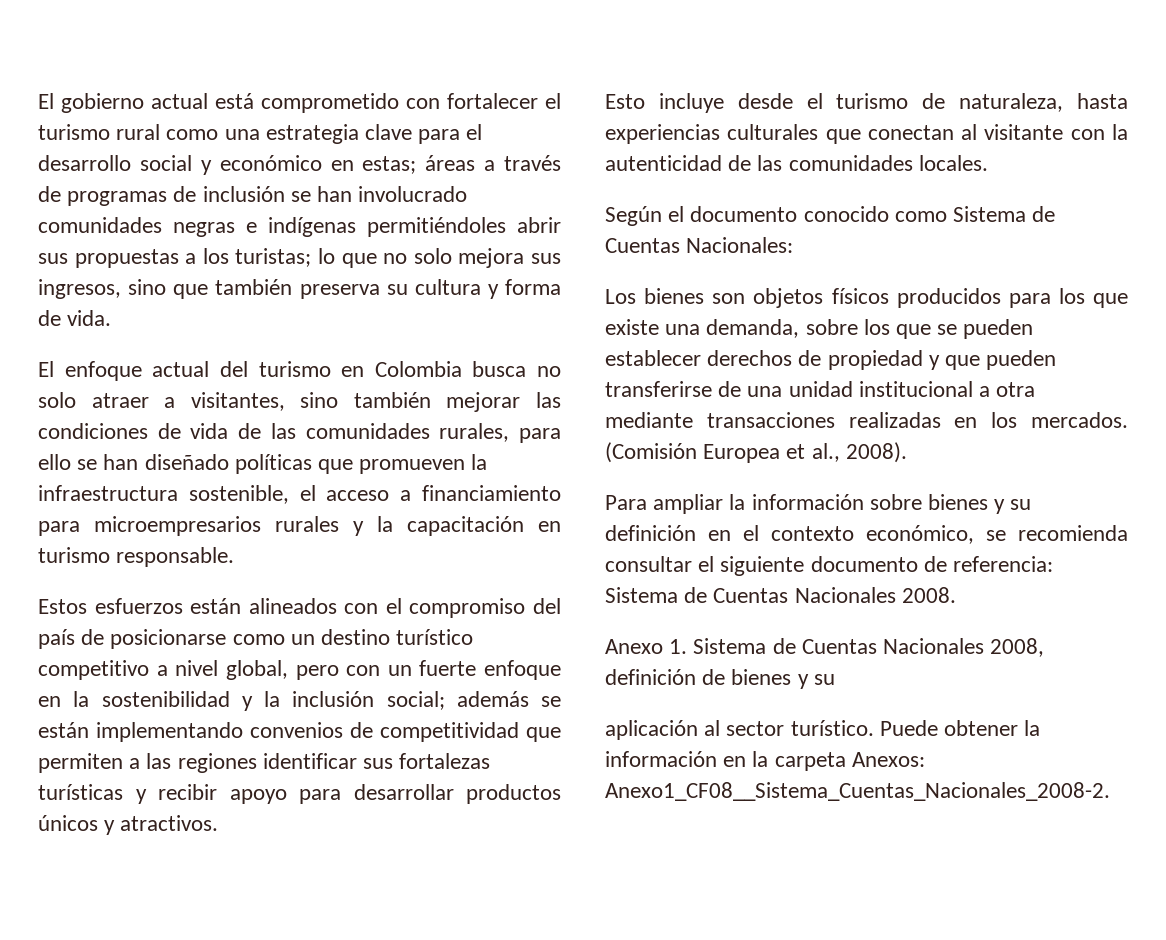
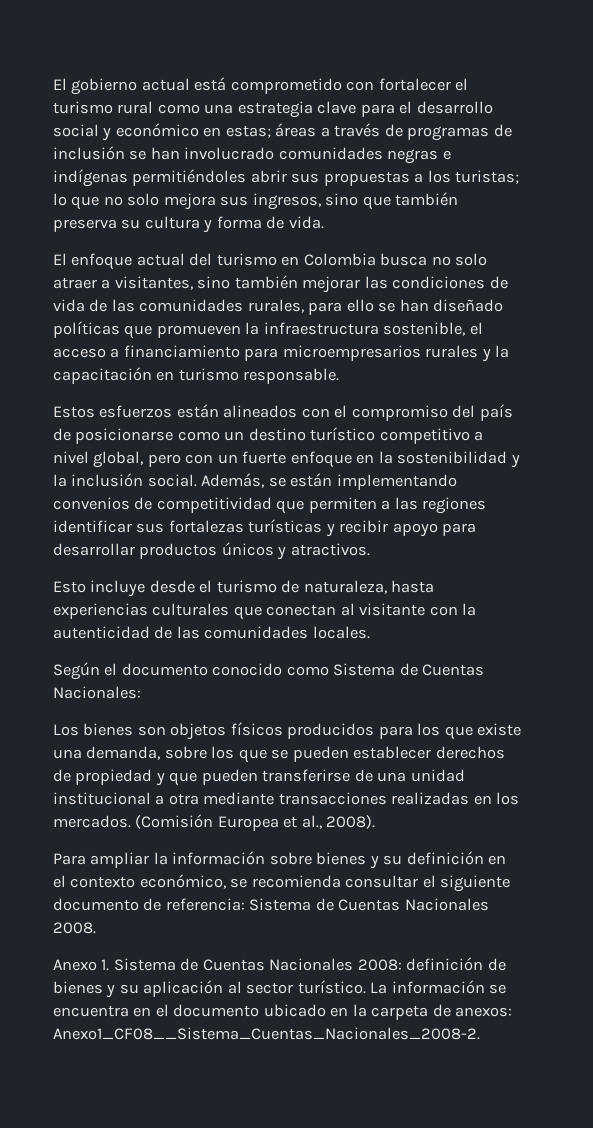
[386,691,529,710] social; además -> [147,473,265,488] social. Además,
[990,638,1045,657] 2008, -> [357,959,402,971] 2008:
(835, 679) // -> (139, 989) none
[879,720,1041,736] [605,751,717,767] Puede obtener la información -> [370,980,507,994] [53,1004,326,1017] La información se encuentra en el documento ubicado
[851,752,925,767] Anexos: -> [432,1004,513,1017] de anexos:

